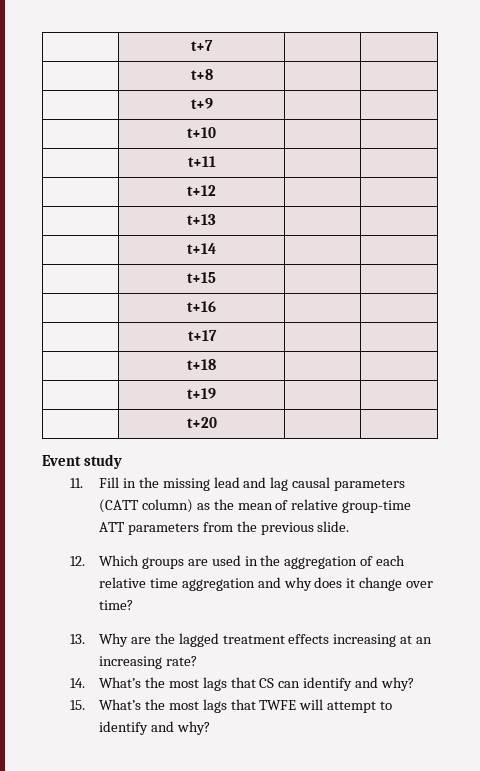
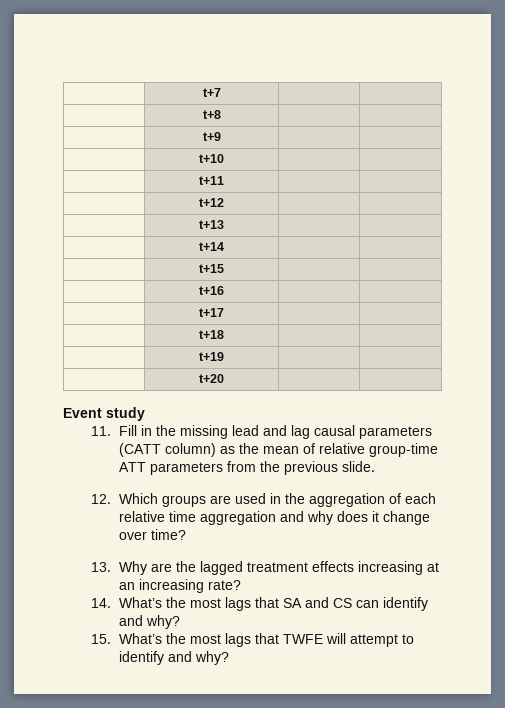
(256, 682) none -> [282,597,329,608] SA and

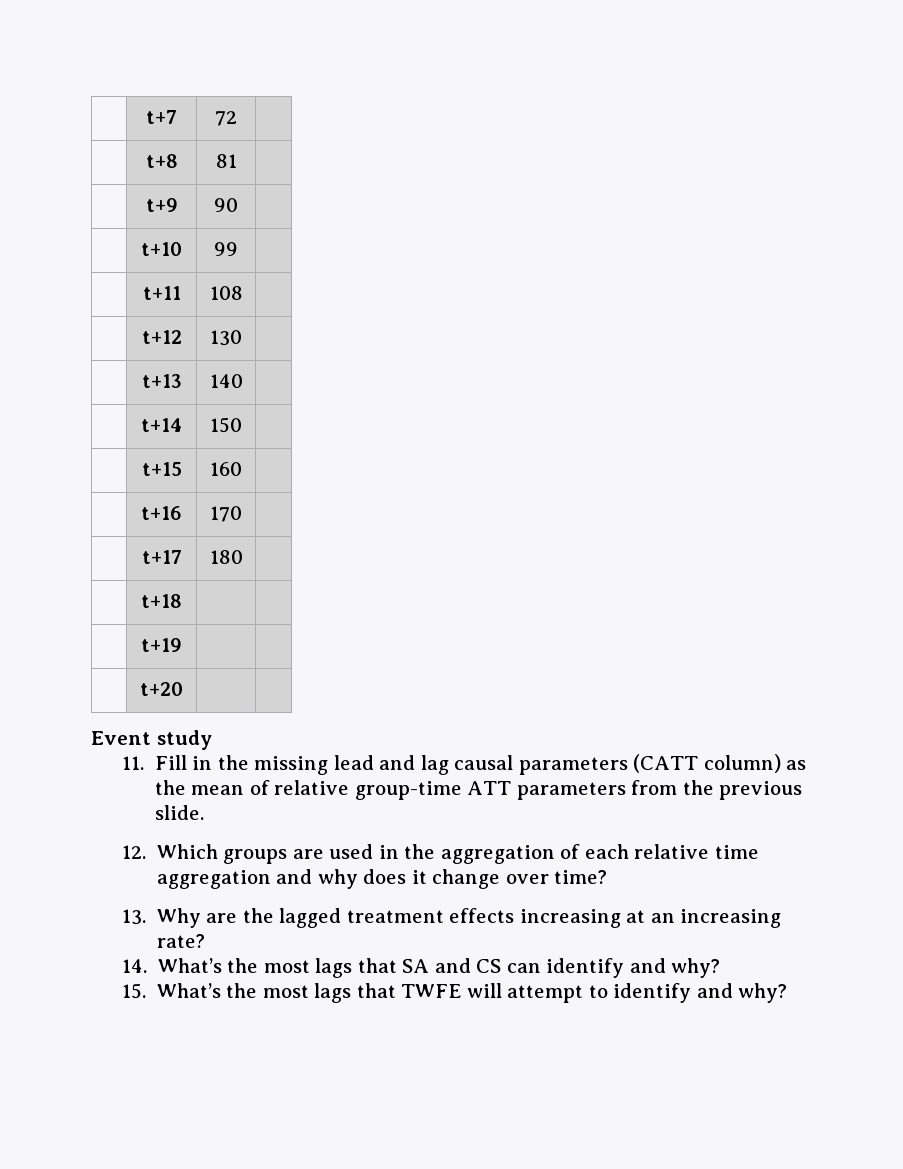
(221, 92) none -> [215,111,237,126] 72
(221, 114) none -> [215,154,237,168] 81
(221, 136) none -> [214,198,238,212] 90
(224, 158) none -> [214,242,238,256] 99
(224, 180) none -> [209,286,243,300] 108
(224, 202) none -> [210,330,242,346] 130
(224, 224) none -> [209,374,243,388] 140
(224, 246) none -> [210,417,242,433] 150
(224, 268) none -> [210,462,242,476] 160
(224, 290) none -> [210,506,242,522] 170
(224, 312) none -> [209,550,243,564] 180

